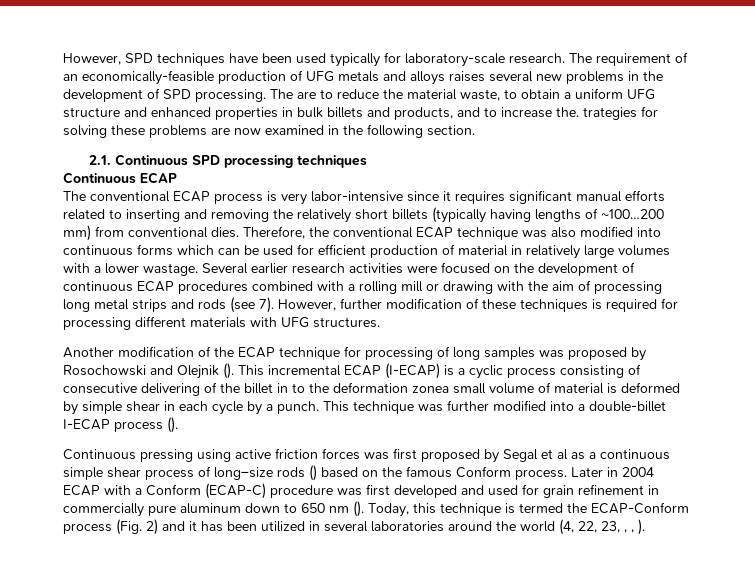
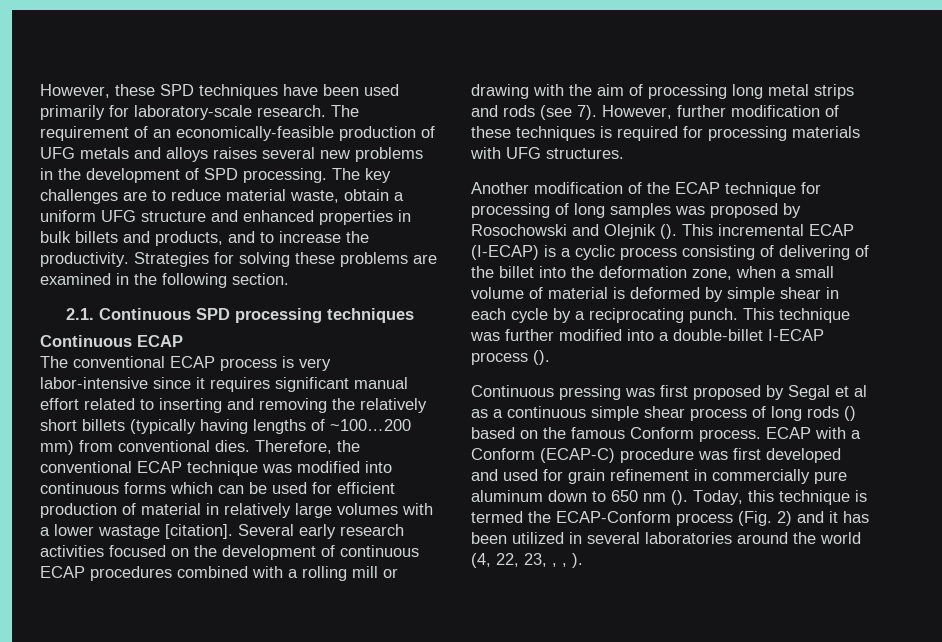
[63,53,121,65] However, -> [40,84,155,98] However, these
[330,53,380,67] typically -> [40,105,105,120] primarily
(293, 94) none -> [365,168,391,183] [40,189,118,204] key challenges
[383,89,403,99] the -> (221, 195) none
[504,89,517,99] to -> (339, 196) none
[556,107,637,120] the. trategies -> [346,231,369,243] [40,252,209,267] the productivity. Strategies
[234,128,261,135] now -> (437, 259) none
[625,190,665,202] efforts -> [40,398,79,410] effort
[551,227,576,238] also -> (292, 468) none
[143,263,288,276] wastage. Several earlier -> [98,524,336,539] wastage [citation]. Several early
[407,265,437,273] were -> (104, 551) none
[135,316,186,327] different -> (787, 133) none
[63,383,137,394] consecutive -> (774, 251) none
[277,382,449,393] in to the deformation zonea -> [539,266,791,280] into the deformation zone, when a
(273, 407) none -> [589,308,684,323] reciprocating
[197,448,360,462] using active friction forces -> (621, 392) none
[214,467,273,480] long–size -> [771,406,802,421] long
[571,467,654,477] Later in 2004 -> (761, 435) none

